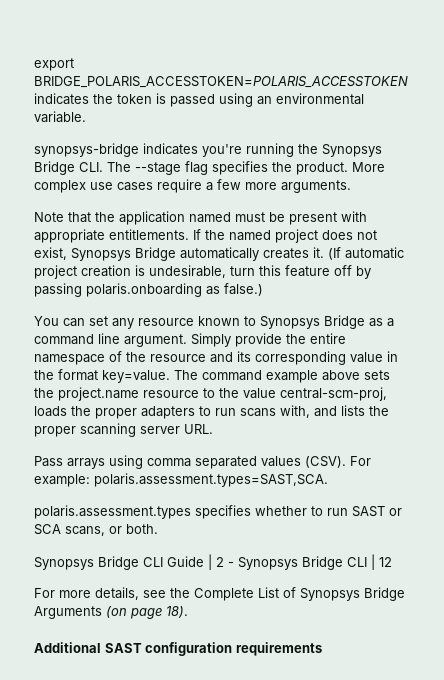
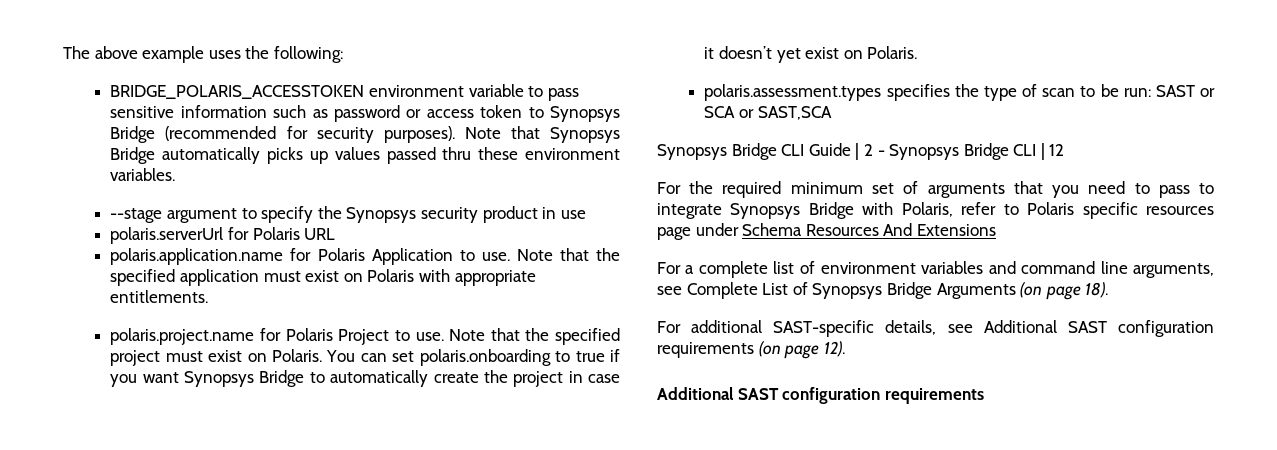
[34,58,74,71] [34,76,408,88] [34,93,364,107] [34,111,86,123] [34,143,382,157] [34,161,385,175] [34,179,351,193] [34,211,367,225] [34,229,377,243] [34,247,404,261] [34,265,371,279] [34,283,263,297] [34,315,394,329] [34,333,346,347] [34,351,398,365] [34,369,390,383] [34,387,387,401] [34,405,389,419] [34,423,213,437] [34,455,371,469] [34,473,328,487] [34,505,402,519] [34,524,158,536] export BRIDGE_POLARIS_ACCESSTOKEN=POLARIS_ACCESSTOKEN indicates the token is passed using an environmental variable. // synopsys-bridge indicates you're running the Synopsys Bridge CLI. The --stage flag specifies the product. More complex use cases require a few more arguments. // Note that the application named must be present with appropriate entitlements. If the named project does not exist, Synopsys Bridge automatically creates it. (If automatic project creation is undesirable, turn this feature off by passing polaris.onboarding as false.) // You can set any resource known to Synopsys Bridge as a command line argument. Simply provide the entire namespace of the resource and its corresponding value in the format key=value. The command example above sets the project.name resource to the value central-scm-proj, loads the proper adapters to run scans with, and lists the proper scanning server URL. // Pass arrays using comma separated values (CSV). For example: polaris.assessment.types=SAST,SCA. // polaris.assessment.types specifies whether to run SAST or SCA scans, or both. -> [63,46,343,63] [110,84,579,101] [110,105,620,122] [110,126,620,143] [110,147,620,164] [110,168,176,181] [110,206,586,223] [110,227,336,244] [110,248,620,265] [110,269,536,286] [110,290,209,303] [110,328,620,345] [110,349,620,366] [110,370,620,387] [704,46,918,63] [704,84,1215,101] [704,106,832,120] The above example uses the following: // BRIDGE_POLARIS_ACCESSTOKEN environment variable to pass sensitive information such as password or access token to Synopsys Bridge (recommended for security purposes). Note that Synopsys Bridge automatically picks up values passed thru these environment variables. // --stage argument to specify the Synopsys security product in use // polaris.serverUrl for Polaris URL // polaris.application.name for Polaris Application to use. Note that the specified application must exist on Polaris with appropriate entitlements. // polaris.project.name for Polaris Project to use. Note that the specified project must exist on Polaris. You can set polaris.onboarding to true if you want Synopsys Bridge to automatically create the project in case it doesn’t yet exist on Polaris. // polaris.assessment.types specifies the type of scan to be run: SAST or SCA or SAST,SCA
[59,587,190,600] more details, see the -> [689,181,1214,198] [657,202,1214,219] [657,223,996,240] [657,261,1214,278] [657,286,682,295] the required minimum set of arguments that you need to pass to integrate Synopsys Bridge with Polaris, refer to Polaris specific resources page under Schema Resources And Extensions // For a complete list of environment variables and command line arguments, see
(188, 612) none -> [657,320,1214,337] [657,341,845,359] // For additional SAST-specific details, see Additional SAST configuration requirements (on page 12).

